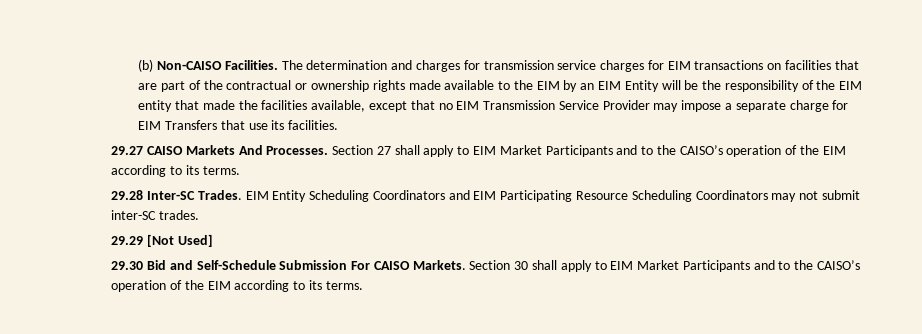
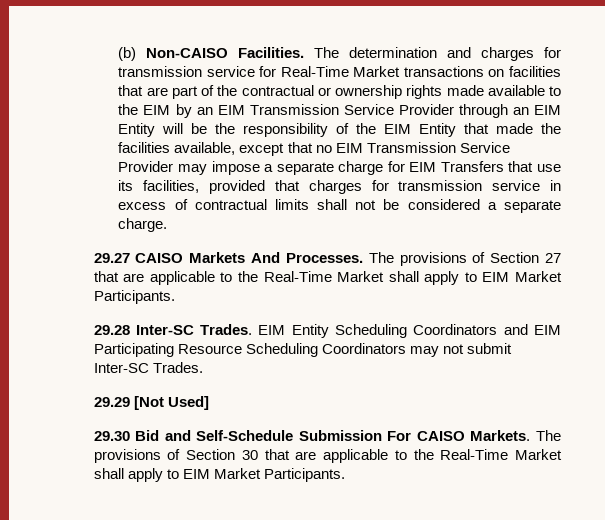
[600,60,691,72] charges for EIM -> [259,66,401,77] for Real-Time Market
(621, 85) none -> [249,104,561,118] Transmission Service Provider through an EIM
[138,100,173,112] entity -> [419,123,457,137] Entity
[288,120,339,130] facilities. -> [143,180,561,194] [118,199,562,213] [118,218,168,232] facilities, provided that charges for transmission service in excess of contractual limits shall not be considered a separate charge.
[332,145,846,157] [111,165,240,177] Section 27 shall apply to EIM Market Participants and to the CAISO’s operation of the EIM according to its terms. -> [368,252,561,266] [93,271,562,285] [93,290,175,304] The provisions of Section 27 that are applicable to the Real-Time Market shall apply to EIM Market Participants.
[111,210,199,220] inter-SC trades. -> [93,362,203,373] Inter-SC Trades.
[469,260,860,272] [111,280,363,292] Section 30 shall apply to EIM Market Participants and to the CAISO’s operation of the EIM according to its terms. -> [536,430,561,441] [93,449,562,463] [93,468,345,482] The provisions of Section 30 that are applicable to the Real-Time Market shall apply to EIM Market Participants.

